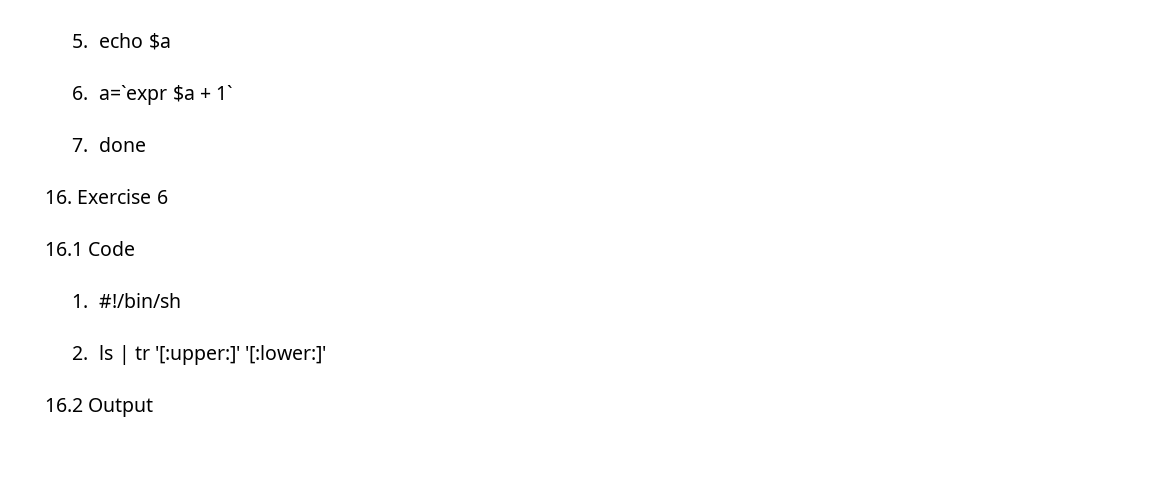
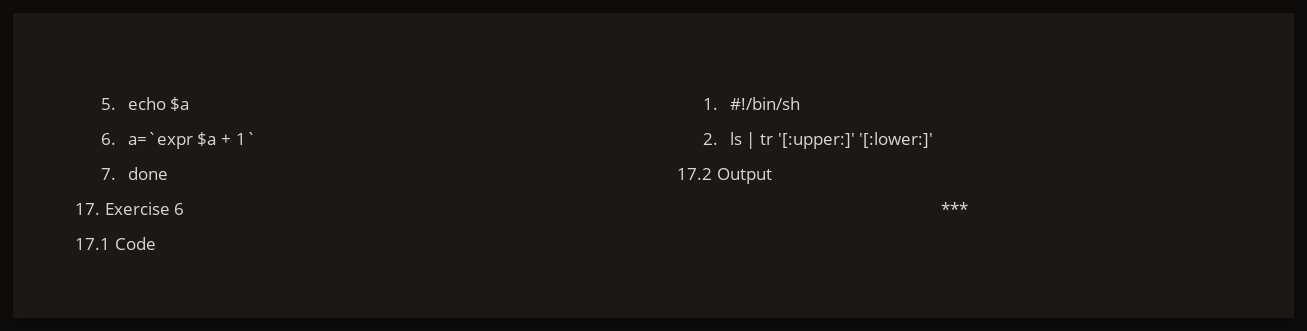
[45,190,72,204] 16. -> [75,203,100,215] 17.
[45,242,83,256] 16.1 -> [75,238,110,250] 17.1
[45,398,83,412] 16.2 -> [677,168,712,180] 17.2
(154, 407) none -> [941,202,968,215] // ***

